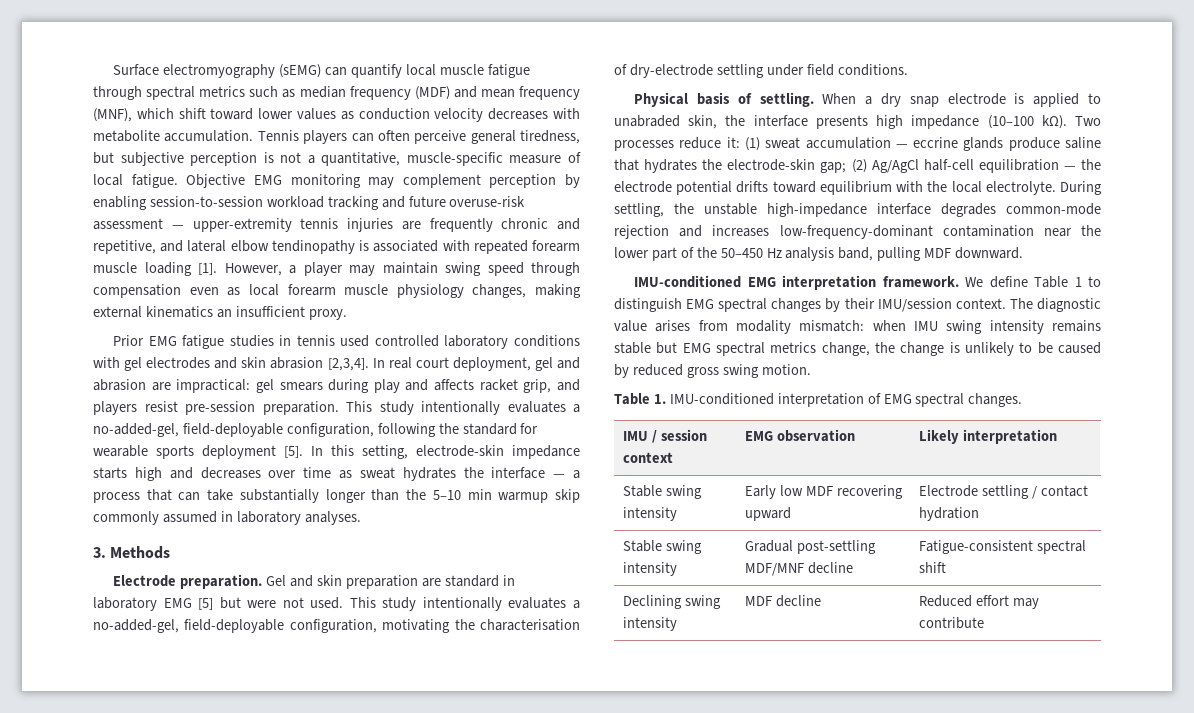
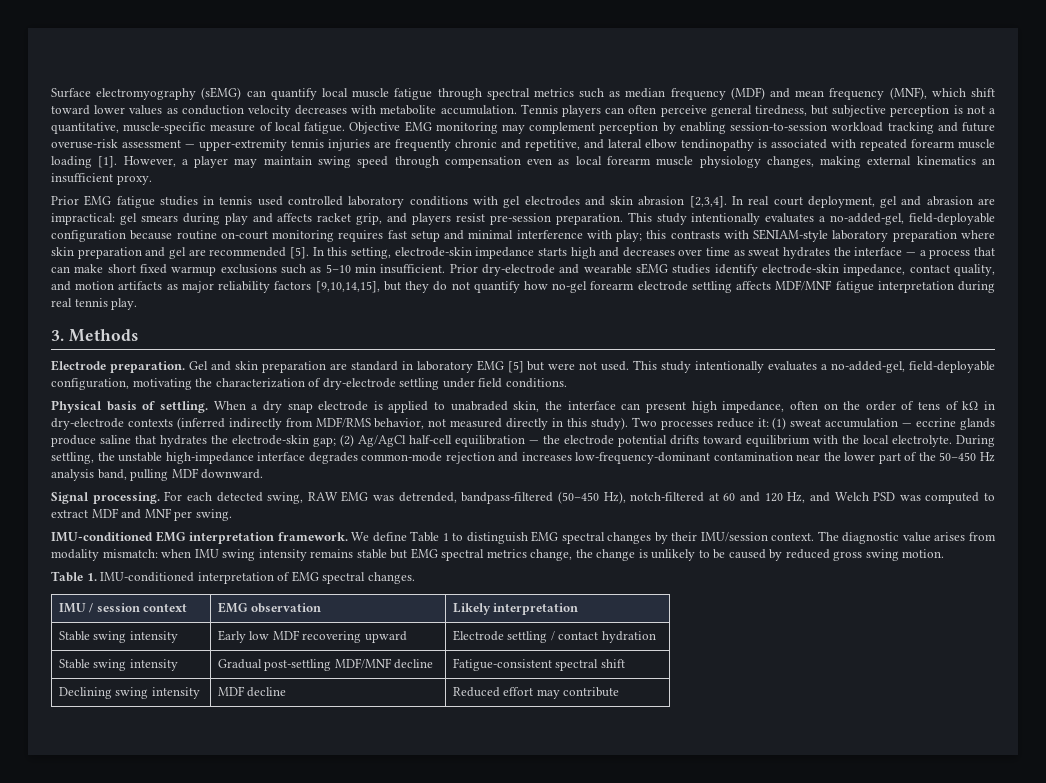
[286,423,539,437] [93,445,276,459] configuration, following the standard for wearable sports deployment -> [51,229,996,242] [51,247,287,259] configuration because routine on-court monitoring requires fast setup and minimal interference with play; this contrasts with SENIAM-style laboratory preparation where skin preparation and gel are recommended
[207,489,581,503] [93,511,361,525] take substantially longer than the 5–10 min warmup skip commonly assumed in laboratory analyses. -> [74,263,996,276] [51,280,996,293] [51,298,138,310] make short fixed warmup exclusions such as 5–10 min insufficient. Prior dry-electrode and wearable sEMG studies identify electrode-skin impedance, contact quality, and motion artifacts as major reliability factors [9,10,14,15], but they do not quantify how no-gel forearm electrode settling affects MDF/MNF fatigue interpretation during real tennis play.
[479,619,580,631] characterisation -> [215,378,305,388] characterization
[815,115,1067,129] presents high impedance (10–100 kΩ). -> [621,401,995,413] [51,417,628,430] can present high impedance, often on the order of tens of kΩ in dry-electrode contexts (inferred indirectly from MDF/RMS behavior, not measured directly in this study).
(1024, 253) none -> [51,491,995,504] [51,508,232,521] // Signal processing. For each detected swing, RAW EMG was detrended, bandpass-filtered (50–450 Hz), notch-filtered at 60 and 120 Hz, and Welch PSD was computed to extract MDF and MNF per swing.

